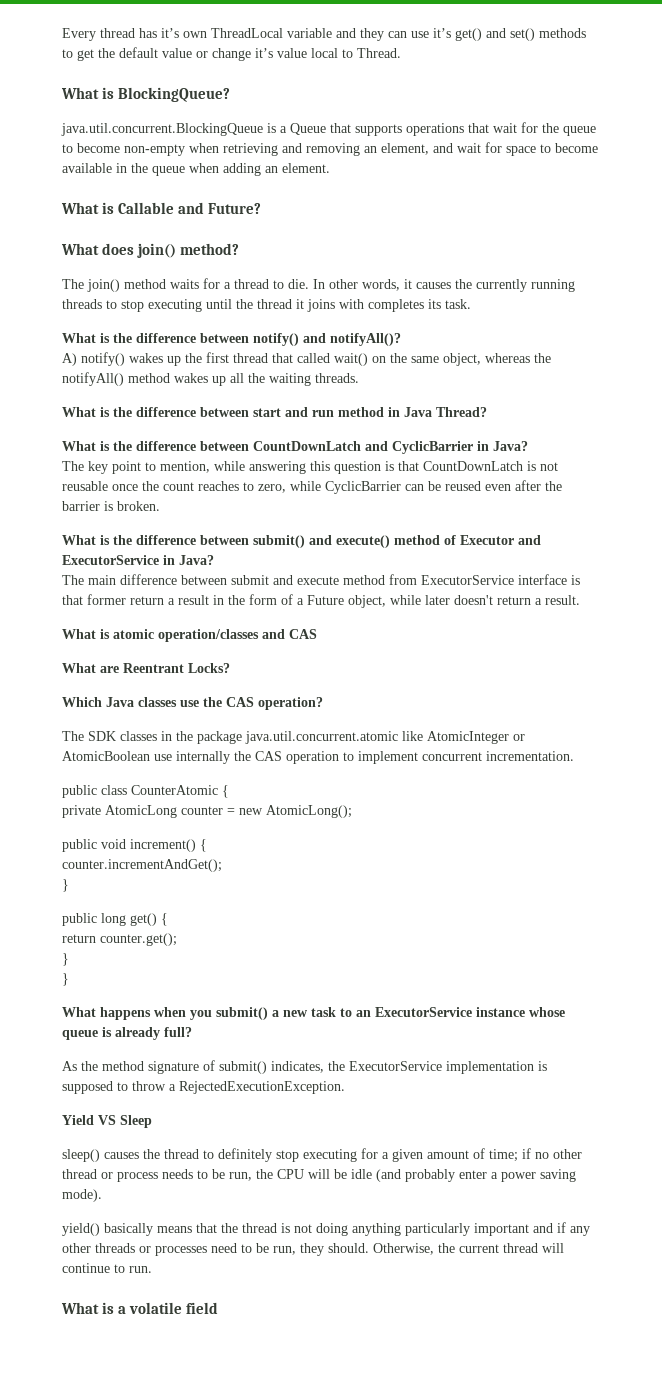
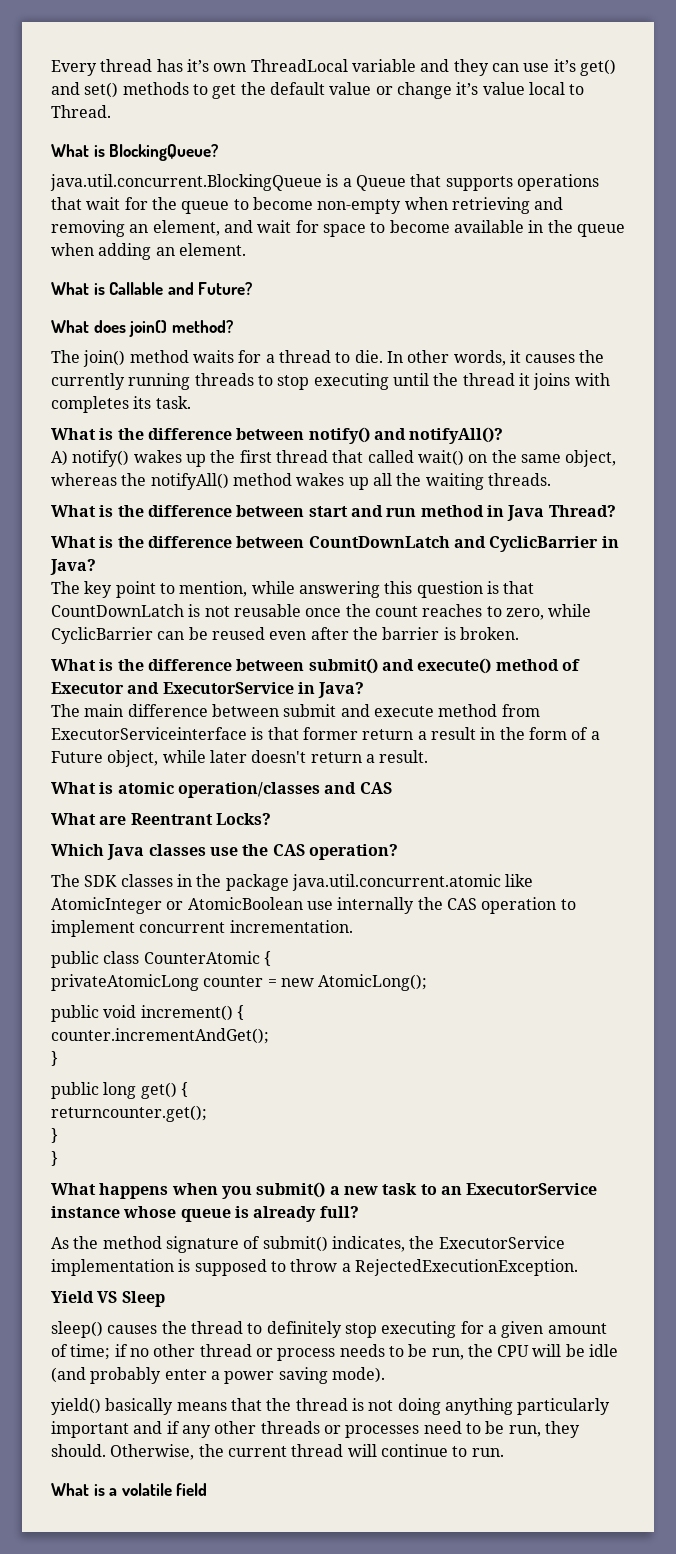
[421,574,567,585] ExecutorService interface -> [51,727,247,740] ExecutorServiceinterface
[62,805,177,818] private AtomicLong -> [51,974,199,991] privateAtomicLong
[62,933,177,946] return counter.get(); -> [51,1105,207,1122] returncounter.get();

